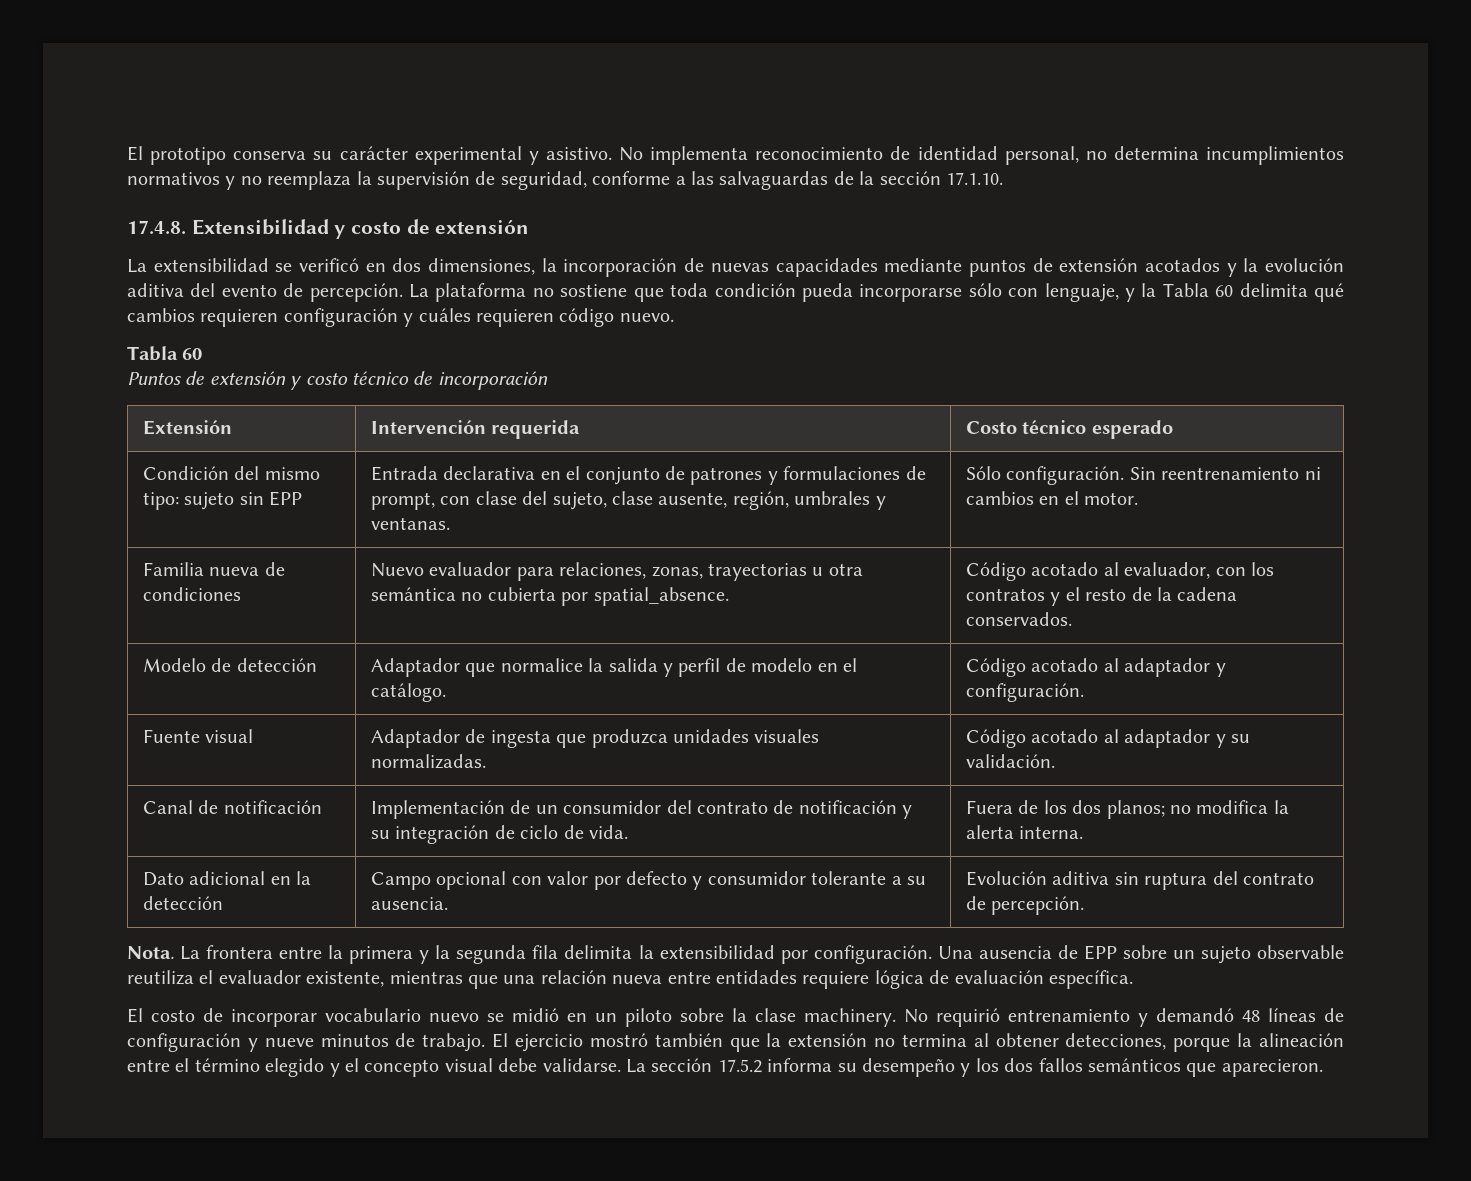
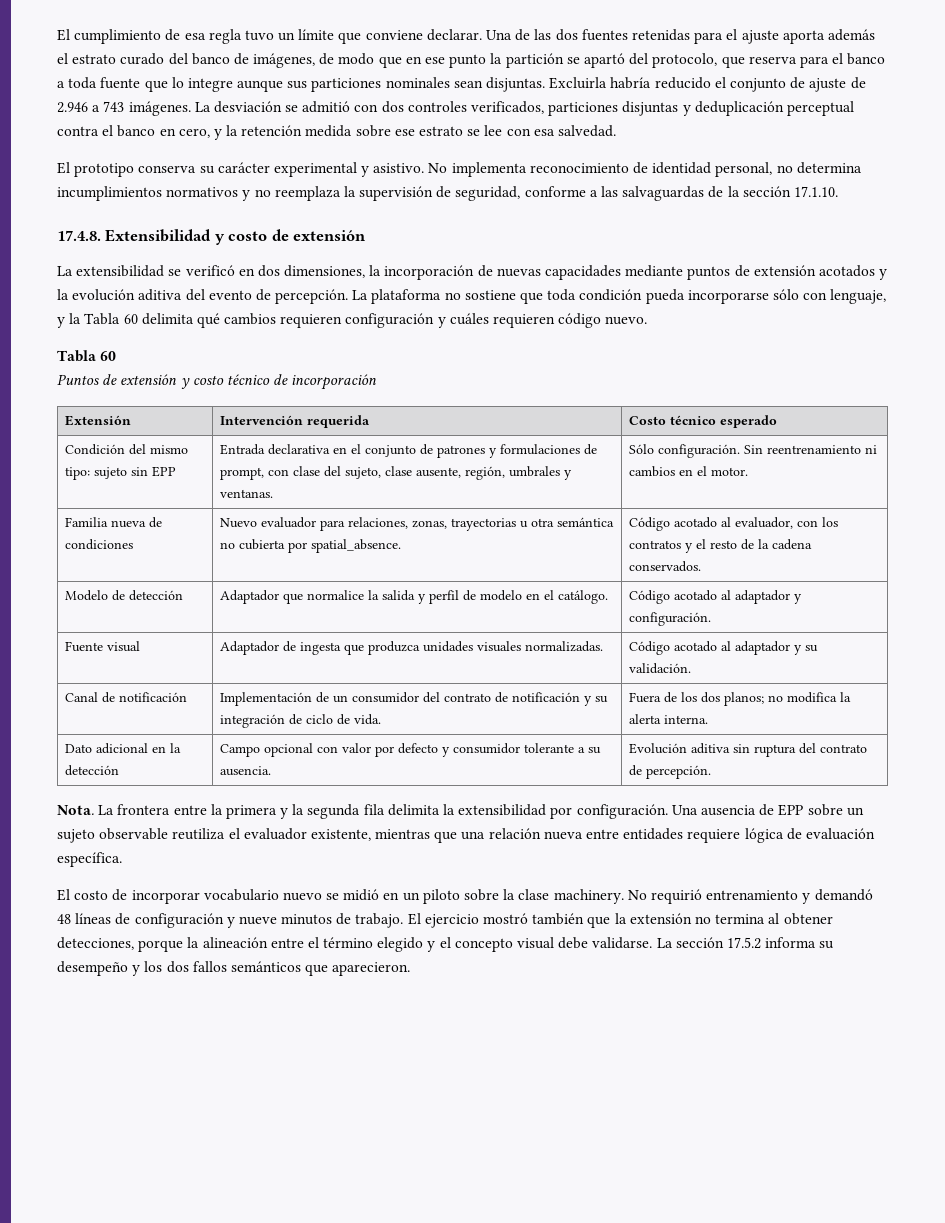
[127,146,143,161] El -> [57,29,875,44] [57,53,886,68] [57,77,866,92] [57,101,854,116] [57,125,616,140] [57,162,70,174] El cumplimiento de esa regla tuvo un límite que conviene declarar. Una de las dos fuentes retenidas para el ajuste aporta además el estrato curado del banco de imágenes, de modo que en ese punto la partición se apartó del protocolo, que reserva para el banco a toda fuente que lo integre aunque sus particiones nominales sean disjuntas. Excluirla habría reducido el conjunto de ajuste de 2.946 a 743 imágenes. La desviación se admitió con dos controles verificados, particiones disjuntas y deduplicación perceptual contra el banco en cero, y la retención medida sobre ese estrato se lee con esa salvedad. // El

